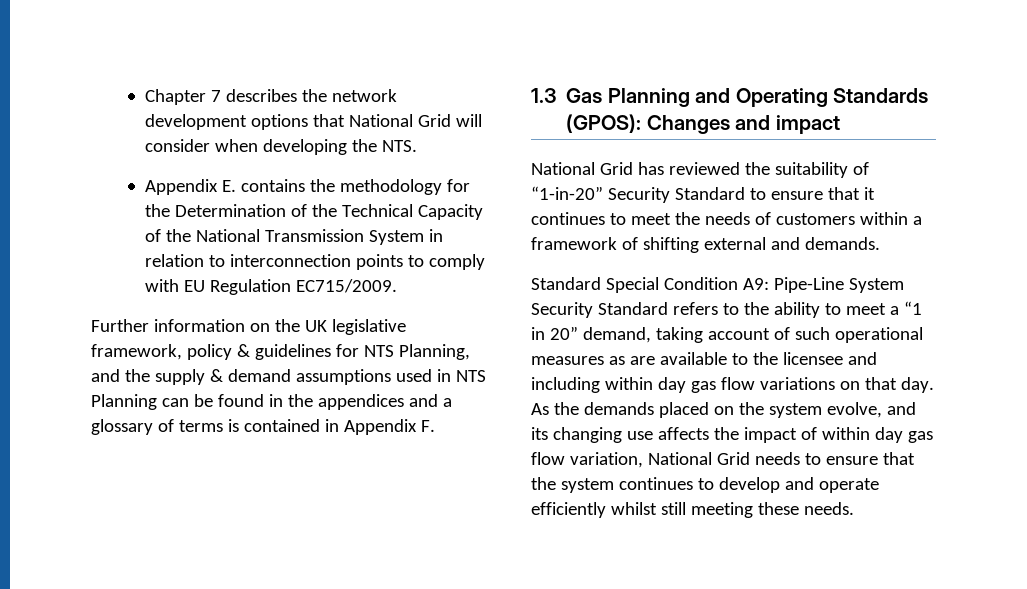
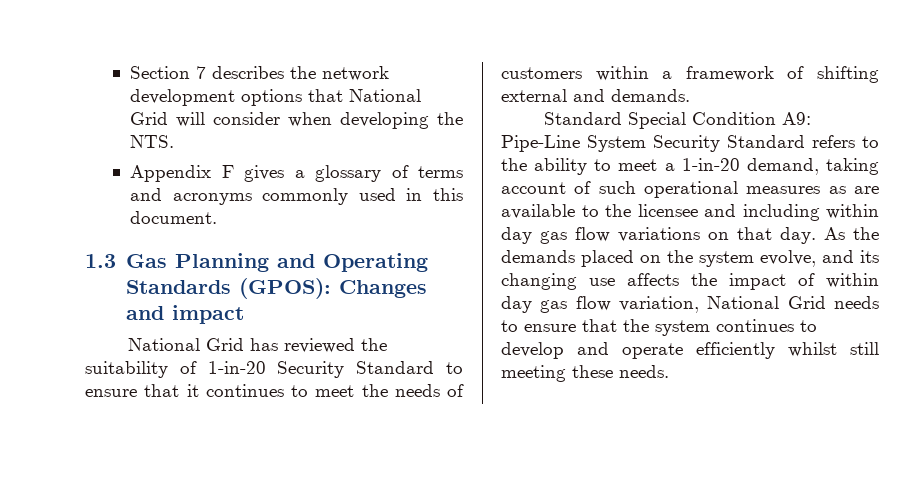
[144,89,206,105] Chapter -> [130,66,191,79] Section
[221,179,470,195] [144,204,483,220] [144,229,443,245] [144,254,485,270] [144,279,397,295] [91,319,406,335] [91,344,470,360] [91,369,486,385] [91,394,452,410] [91,419,435,435] E. contains the methodology for the Determination of the Technical Capacity of the National Transmission System in relation to interconnection points to comply with EU Regulation EC715/2009. // Further information on the UK legislative framework, policy & guidelines for NTS Planning, and the supply & demand assumptions used in NTS Planning can be found in the appendices and a glossary of terms is contained in Appendix F. -> [221,165,463,182] [130,188,463,205] [130,211,218,224] F gives a glossary of terms and acronyms commonly used in this document.
[531,186,603,200] “1-in-20” -> [207,361,266,374] 1-in-20
[903,301,922,315] [531,326,578,340] “1 in 20” -> [681,158,740,171] 1-in-20

